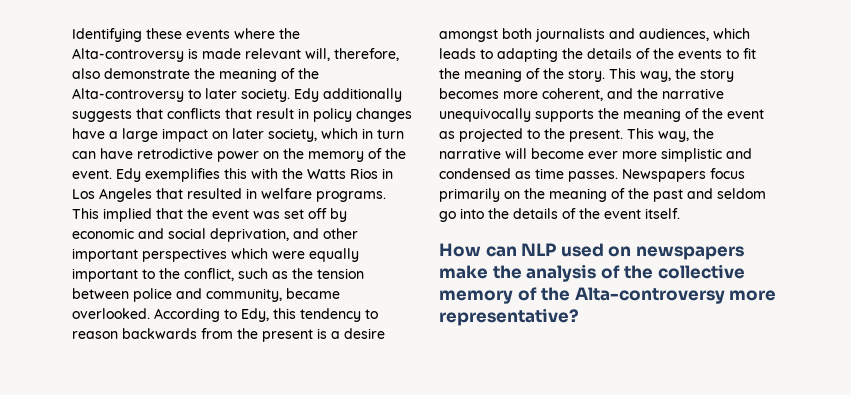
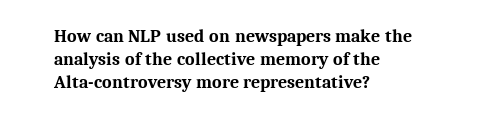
[72,28,300,42] [72,48,399,62] [72,68,319,82] [72,88,402,102] [72,108,412,122] [72,128,404,142] [72,148,406,162] [72,168,393,182] [72,188,386,202] [72,208,347,222] [72,228,358,242] [72,248,359,262] [72,268,364,282] [72,288,340,302] [72,308,378,322] [72,328,385,342] [439,28,750,42] [439,48,756,62] [439,68,734,82] [439,88,724,101] [439,108,764,122] [439,128,714,142] [439,148,752,162] [439,168,745,182] [439,188,766,202] [439,208,680,222] Identifying these events where the Alta-controversy is made relevant will, therefore, also demonstrate the meaning of the Alta-controversy to later society. Edy additionally suggests that conflicts that result in policy changes have a large impact on later society, which in turn can have retrodictive power on the memory of the event. Edy exemplifies this with the Watts Rios in Los Angeles that resulted in welfare programs. This implied that the event was set off by economic and social deprivation, and other important perspectives which were equally important to the conflict, such as the tension between police and community, became overlooked. According to Edy, this tendency to reason backwards from the present is a desire amongst both journalists and audiences, which leads to adapting the details of the events to fit the meaning of the story. This way, the story becomes more coherent, and the narrative unequivocally supports the meaning of the event as projected to the present. This way, the narrative will become ever more simplistic and condensed as time passes. Newspapers focus primarily on the meaning of the past and seldom go into the details of the event itself. // -> (54, 36) none

